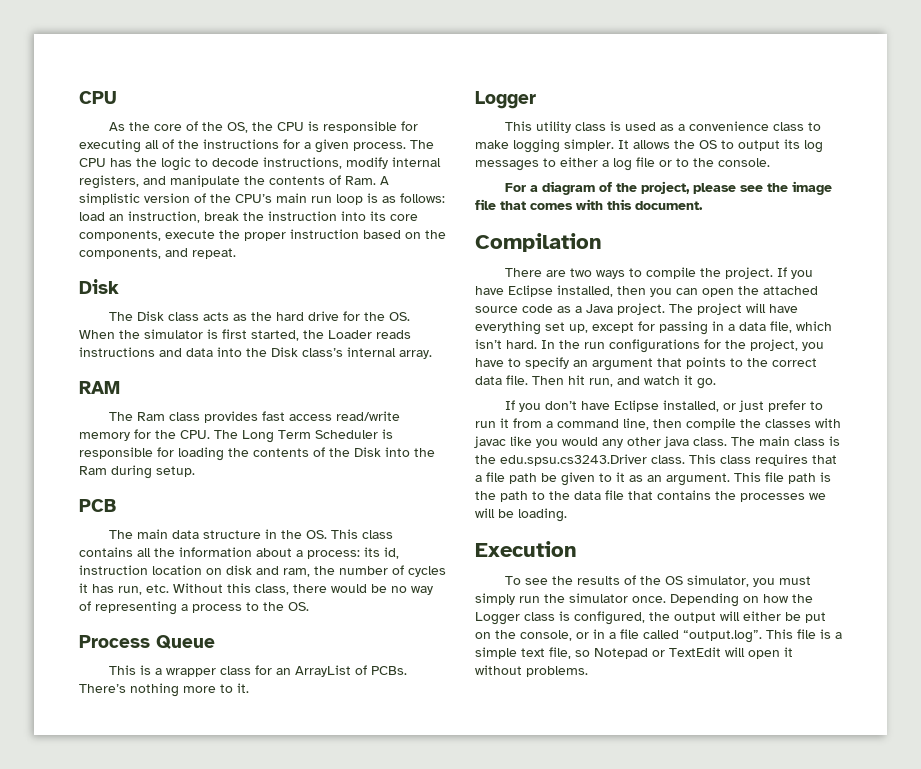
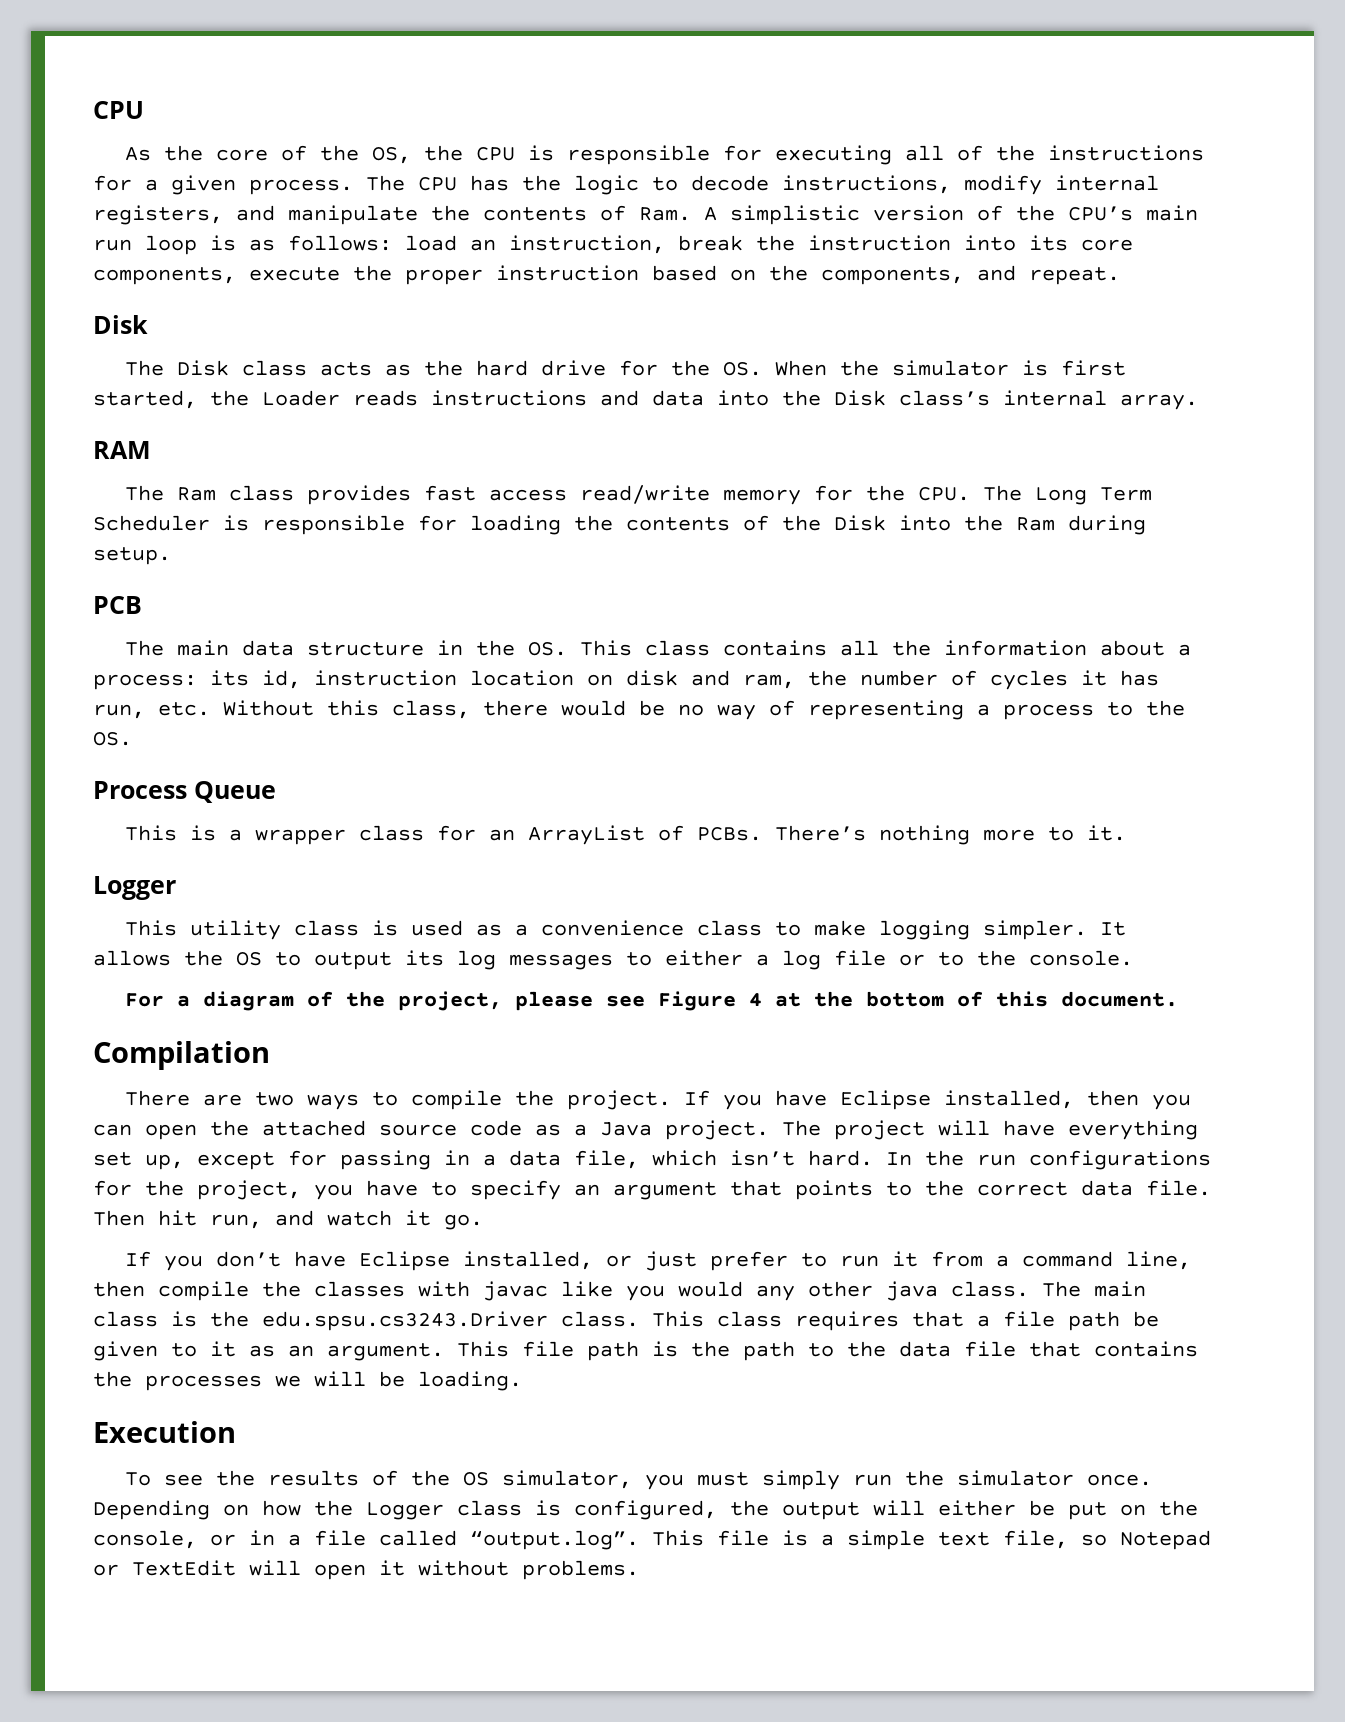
[767,181,833,195] [475,199,603,210] the image file that comes with -> [658,991,984,1011] Figure 4 at the bottom of

